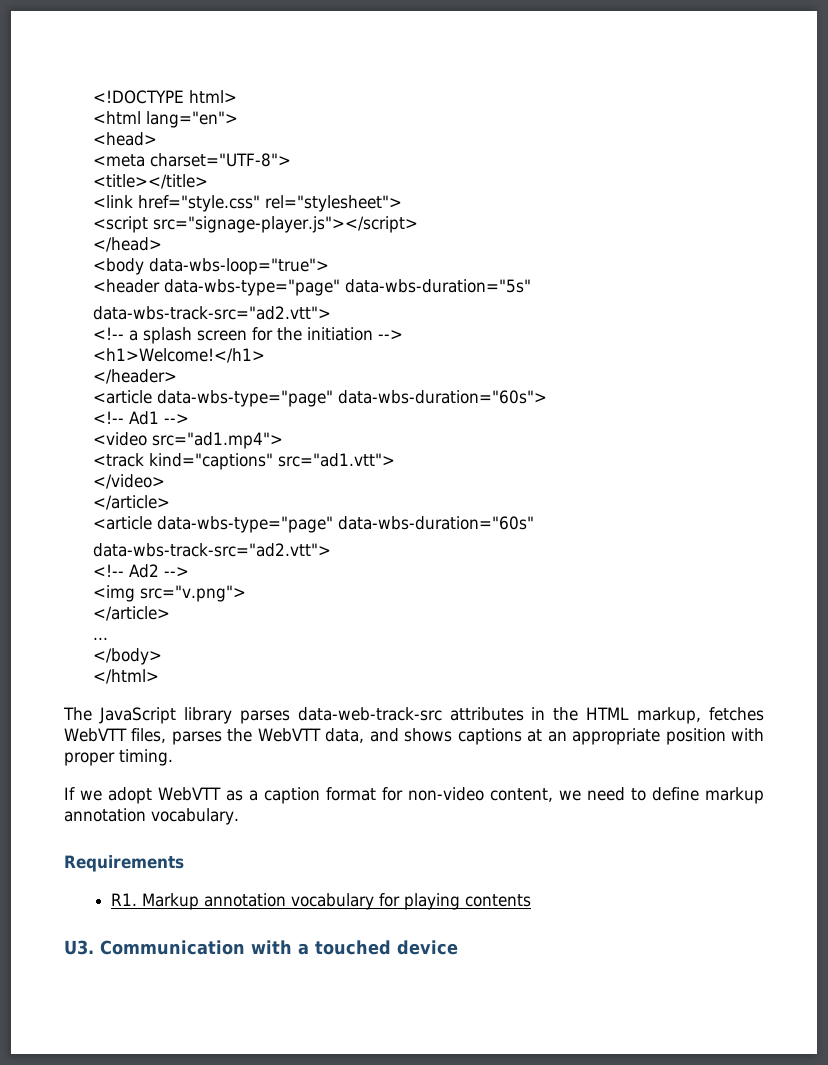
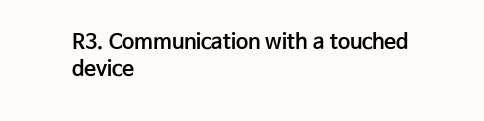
[93,90,238,104] [93,111,239,128] [93,132,158,146] [93,153,292,167] [93,174,209,189] [93,195,403,212] [93,216,419,233] [93,237,163,252] [93,258,330,275] [93,279,532,296] [93,306,332,320] [93,327,404,344] [93,348,266,363] [93,369,178,384] [93,390,548,407] [93,411,190,425] [93,432,284,449] [93,453,396,470] [93,474,166,489] [93,495,171,510] [93,516,535,533] [93,543,332,557] [93,564,190,578] [93,585,247,602] [93,606,171,621] [93,637,109,640] [93,648,163,665] [93,669,160,684] [63,707,764,724] [64,728,764,745] [64,749,173,766] [64,787,764,804] [64,808,239,825] [64,855,184,872] [111,893,532,910] [64,940,94,955] <!DOCTYPE html> // <html lang="en"> // <head> // <meta charset="UTF-8"> // <title></title> // <link href="style.css" rel="stylesheet"> // <script src="signage-player.js"></script> // </head> // <body data-wbs-loop="true"> // <header data-wbs-type="page" data-wbs-duration="5s" // data-wbs-track-src="ad2.vtt"> // <!-- a splash screen for the initiation --> // <h1>Welcome!</h1> // </header> // <article data-wbs-type="page" data-wbs-duration="60s"> // <!-- Ad1 --> // <video src="ad1.mp4"> // <track kind="captions" src="ad1.vtt"> // </video> // </article> // <article data-wbs-type="page" data-wbs-duration="60s" // data-wbs-track-src="ad2.vtt"> // <!-- Ad2 --> // <img src="v.png"> // </article> // ... // </body> // </html> // The JavaScript library parses data-web-track-src attributes in the HTML markup, fetches WebVTT files, parses the WebVTT data, and shows captions at an appropriate position with proper timing. // If we adopt WebVTT as a caption format for non-video content, we need to define markup annotation vocabulary. // Requirements // R1. Markup annotation vocabulary for playing contents // U3. -> [72,33,103,50] R3.

